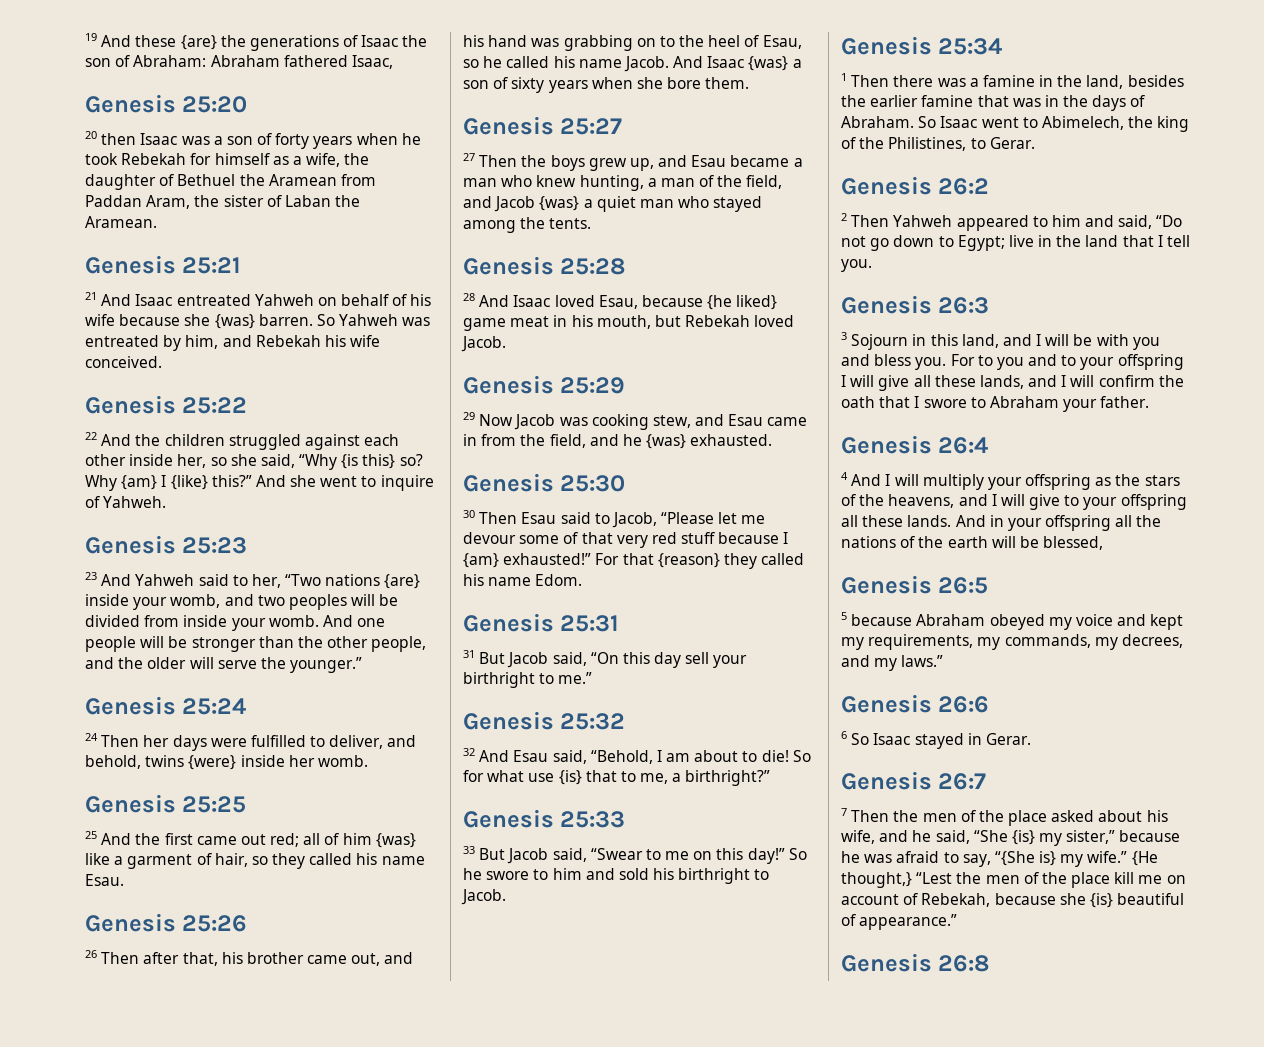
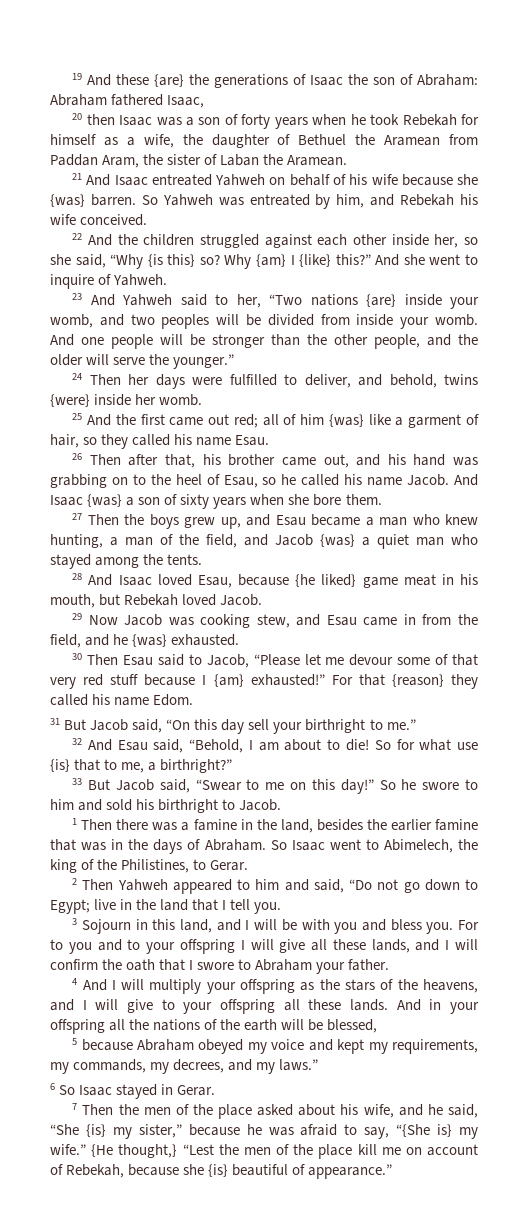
[85,94,248,113] // Genesis 25:20 -> (205, 101) none
[85,255,242,274] // Genesis 25:21 -> (348, 160) none
[85,395,248,414] // Genesis 25:22 -> (148, 220) none
[85,535,248,554] // Genesis 25:23 -> (168, 280) none
[85,696,247,715] // Genesis 25:24 -> (235, 361) none
[85,794,247,813] // Genesis 25:25 -> (203, 400) none
[85,913,248,932] // Genesis 25:26 -> (270, 440) none
[463,116,623,135] // Genesis 25:27 -> (382, 499) none
[463,256,627,275] // Genesis 25:28 -> (203, 559) none
[463,375,626,394] // Genesis 25:29 -> (263, 600) none
[463,473,626,492] // Genesis 25:30 -> (240, 640) none
[463,613,620,632] // Genesis 25:31 -> (194, 700) none
[463,711,626,730] // Genesis 25:32 -> (416, 724) none
[463,809,626,828] // Genesis 25:33 -> (233, 766) none
[841,36,1003,55] // Genesis 25:34 -> (282, 805) none
[841,176,990,195] // Genesis 26:2 -> (249, 865) none
[841,295,990,314] // Genesis 26:3 -> (282, 908) none
[841,435,989,454] // Genesis 26:4 -> (390, 965) none
[841,575,989,594] // Genesis 26:5 -> (378, 1026) none
[841,694,990,713] // Genesis 26:6 -> (319, 1065) none
[841,771,987,790] // Genesis 26:7 -> (216, 1090) none
[841,953,991,972] // Genesis 26:8 -> (393, 1171) none

